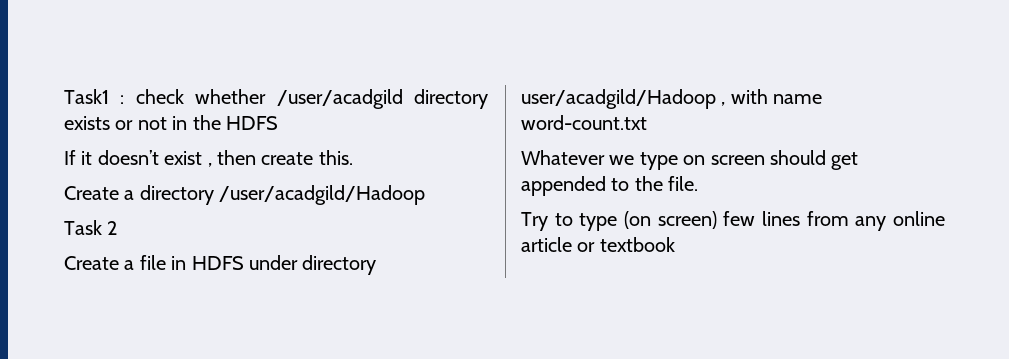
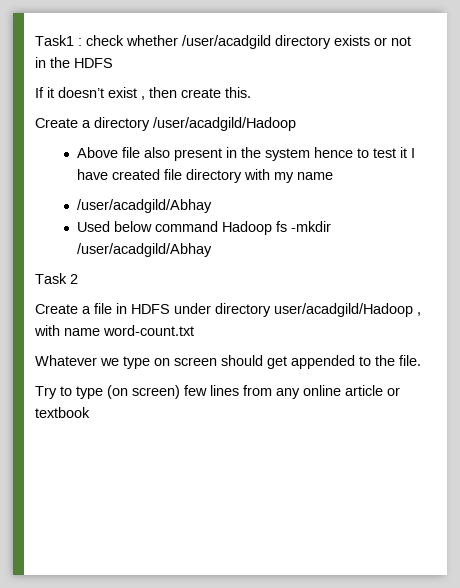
(426, 195) none -> [77,147,416,161] [77,169,334,183] [77,199,213,213] [77,221,332,235] [77,243,213,257] // Above file also present in the system hence to test it I have created file directory with my name // /user/acadgild/Abhay // Used below command Hadoop fs -mkdir /user/acadgild/Abhay

